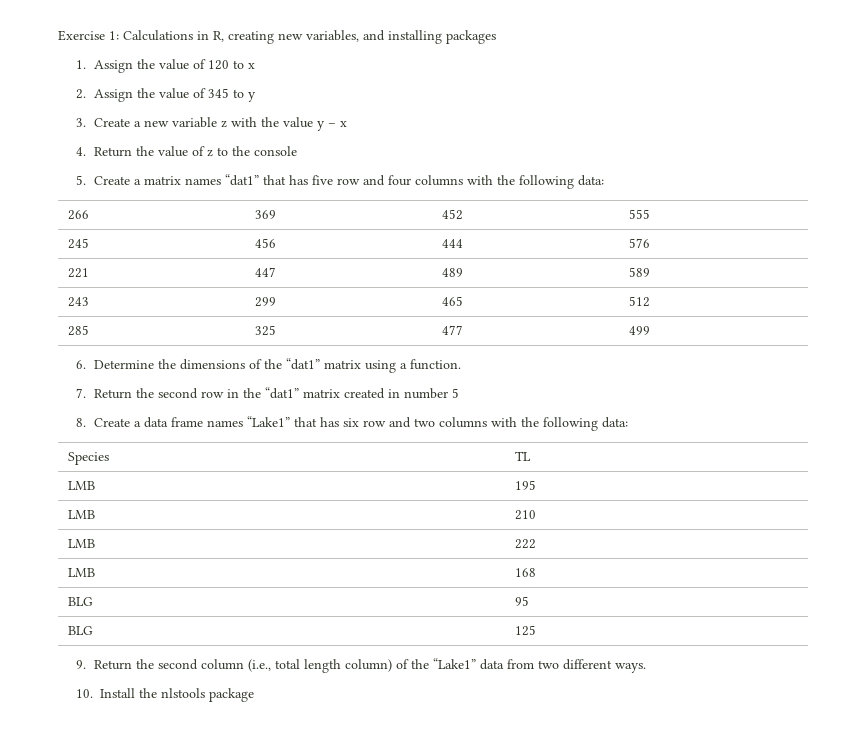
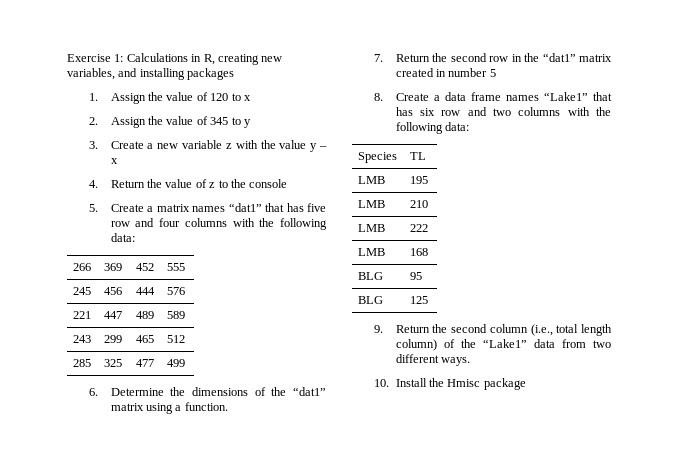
[160,688,205,698] nlstools -> [447,379,481,387] Hmisc

